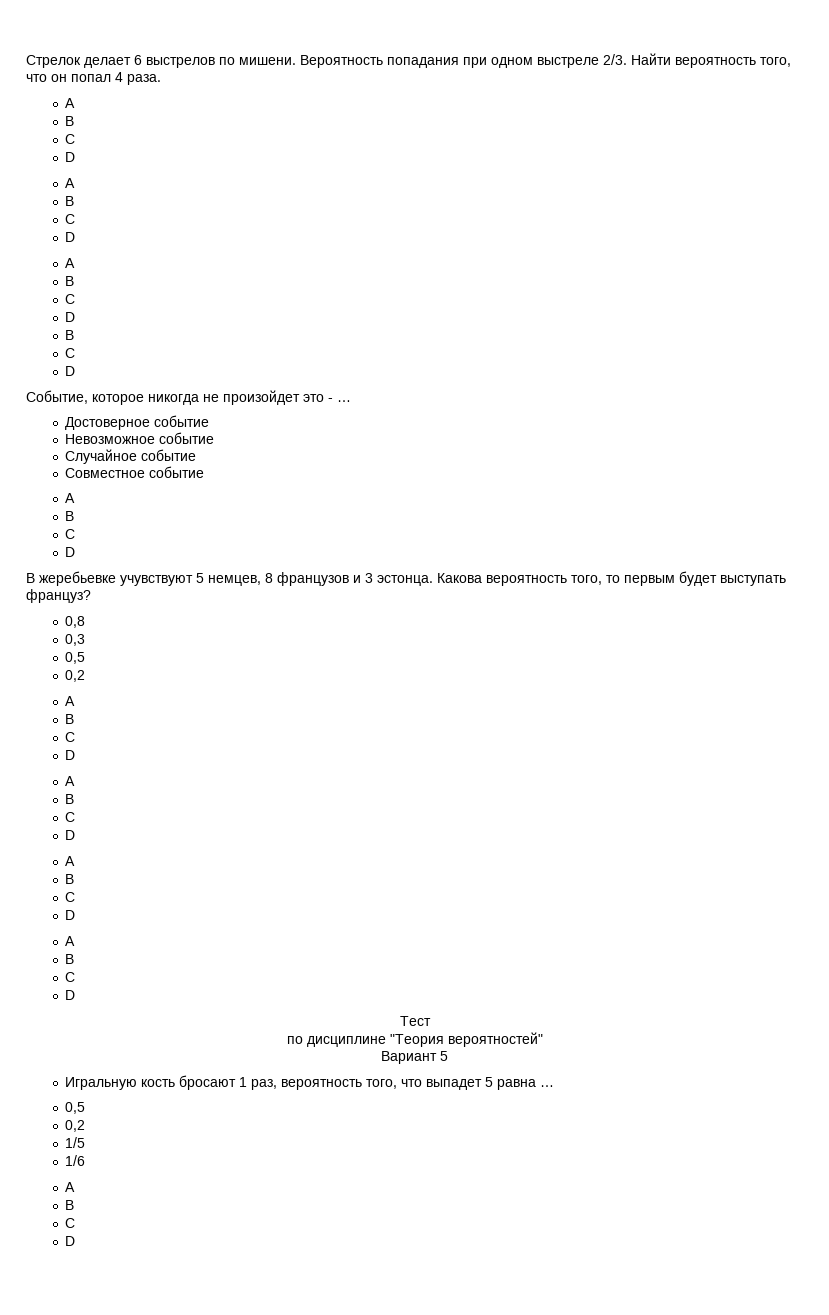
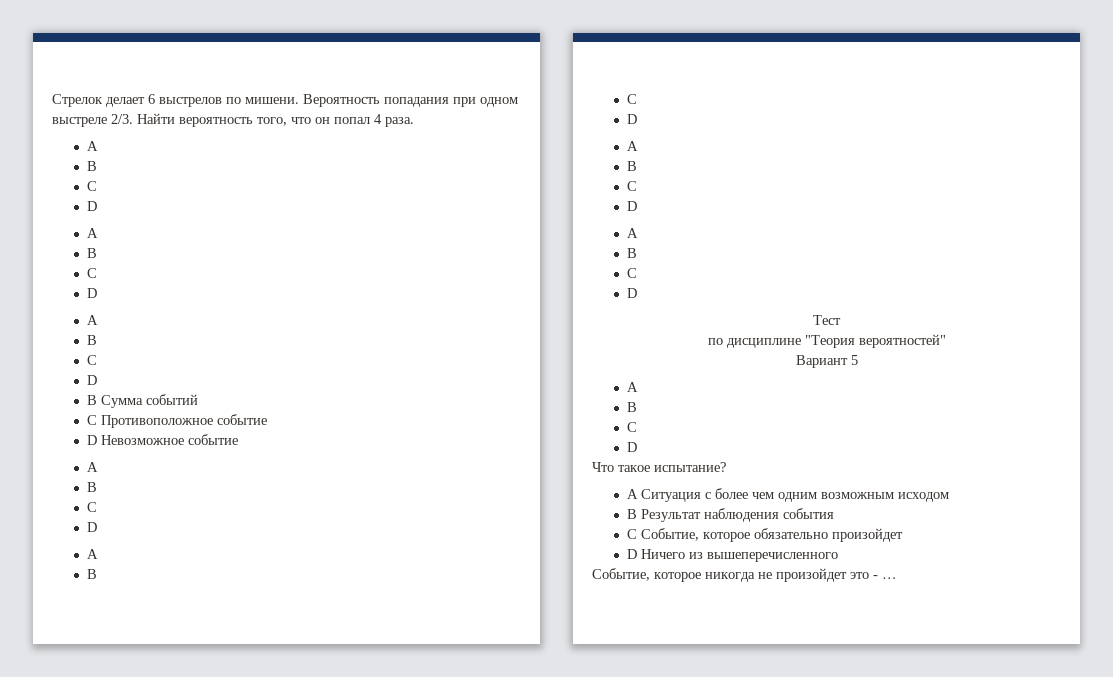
[65,348,76,358] [65,366,76,376] [26,390,351,405] [65,415,210,430] [65,432,215,444] [65,449,197,464] [65,466,205,478] [65,493,76,503] [65,511,75,521] [65,529,76,539] [65,547,76,557] [26,571,786,586] [26,589,91,603] [65,616,86,628] [65,634,86,646] [65,652,86,664] [65,670,86,682] // C // D // Событие, которое никогда не произойдет это - … // Достоверное событие // Невозможное событие // Случайное событие // Совместное событие // A // B // C // D // В жеребьевке учувствуют 5 немцев, 8 французов и 3 эстонца. Какова вероятность того, то первым будет выступать француз? // 0,8 // 0,3 // 0,5 // 0,2 -> [101,394,199,408] [87,414,268,428] [87,434,239,445] Сумма событий // C Противоположное событие // D Невозможное событие
[65,1075,555,1090] [65,1102,86,1114] [65,1120,86,1132] [65,1137,86,1148] [65,1155,86,1166] [65,1182,76,1192] [65,1200,75,1210] [65,1218,76,1228] [65,1236,76,1246] Игральную кость бросают 1 раз, вероятность того, что выпадет 5 равна … // 0,5 // 0,2 // 1/5 // 1/6 // A // B // C // D -> [627,382,639,392] [627,402,638,412] [627,422,638,432] [627,442,638,452] [592,462,726,472] [627,488,950,502] [627,508,835,522] [627,528,904,542] [627,549,839,562] [592,568,897,582] A // B // C // D // Что такое испытание? // A Ситуация с более чем одним возможным исходом // B Результат наблюдения события // C Событие, которое обязательно произойдет // D Ничего из вышеперечисленного // Событие, которое никогда не произойдет это - …

